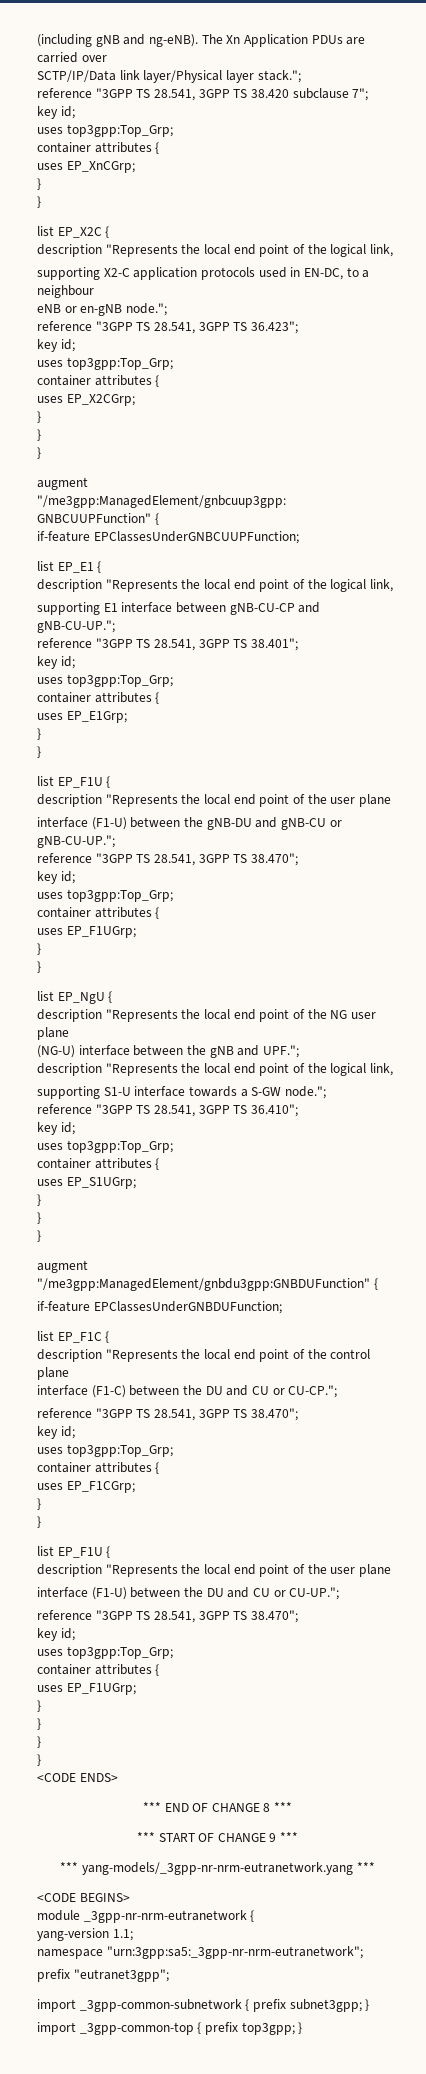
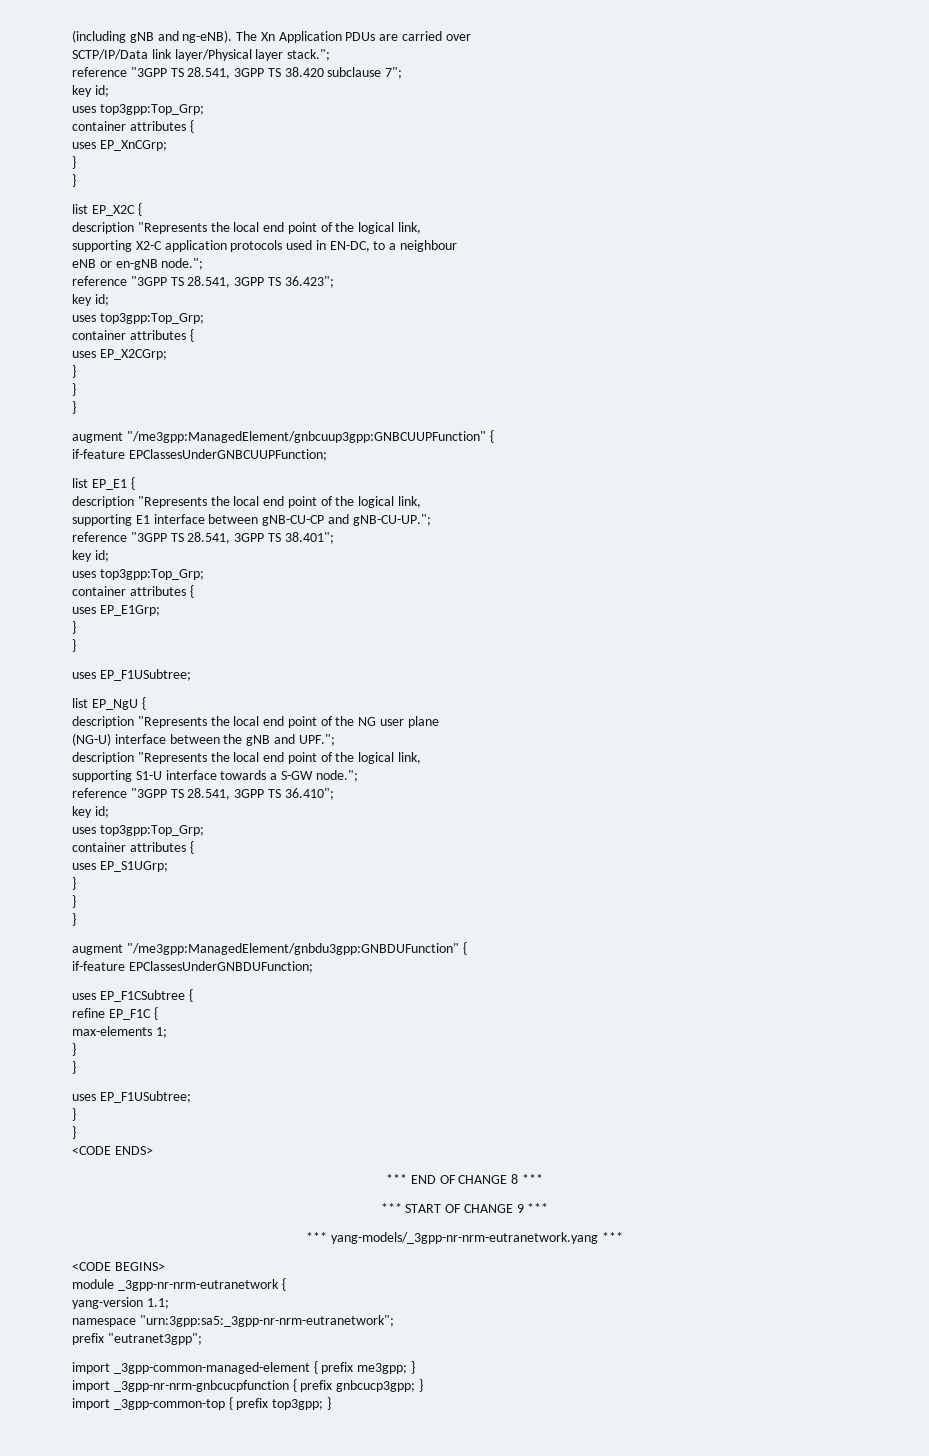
[37,776,111,788] [37,794,391,807] [37,817,342,830] [37,835,115,848] [37,853,298,866] [37,871,75,884] [37,889,173,902] [37,907,160,919] [37,926,136,938] [37,943,41,955] [37,961,41,973] list EP_F1U { // description "Represents the local end point of the user plane // interface (F1-U) between the gNB-DU and gNB-CU or gNB-CU-UP."; // reference "3GPP TS 28.541, 3GPP TS 38.470"; // key id; // uses top3gpp:Top_Grp; // container attributes { // uses EP_F1UGrp; // } // } -> [72,669,191,681] uses EP_F1USubtree;
[37,1331,110,1343] [37,1349,371,1362] [37,1367,69,1380] [37,1385,338,1398] [37,1408,298,1421] [37,1426,75,1439] [37,1444,173,1457] [37,1462,160,1474] [37,1481,135,1493] [37,1498,41,1510] [37,1516,41,1528] [37,1546,111,1558] [37,1564,391,1577] [37,1587,340,1600] [37,1610,298,1623] [37,1628,75,1641] [37,1646,173,1659] [37,1664,160,1676] [37,1683,136,1695] [37,1700,41,1712] [37,1718,41,1730] list EP_F1C { // description "Represents the local end point of the control plane // interface (F1-C) between the DU and CU or CU-CP."; // reference "3GPP TS 28.541, 3GPP TS 38.470"; // key id; // uses top3gpp:Top_Grp; // container attributes { // uses EP_F1CGrp; // } // } // list EP_F1U { // description "Represents the local end point of the user plane // interface (F1-U) between the DU and CU or CU-UP."; // reference "3GPP TS 28.541, 3GPP TS 38.470"; // key id; // uses top3gpp:Top_Grp; // container attributes { // uses EP_F1UGrp; // } // } -> [72,989,193,1002] [72,1007,158,1020] [72,1026,167,1038] [72,1043,76,1056] [72,1061,76,1074] [72,1091,191,1103] uses EP_F1CSubtree { // refine EP_F1C { // max-elements 1; // } // } // uses EP_F1USubtree;
[79,1999,362,2012] _3gpp-common-subnetwork { prefix subnet3gpp; -> [113,1361,415,1374] [72,1379,416,1392] _3gpp-common-managed-element { prefix me3gpp; } // import _3gpp-nr-nrm-gnbcucpfunction { prefix gnbcucp3gpp;

